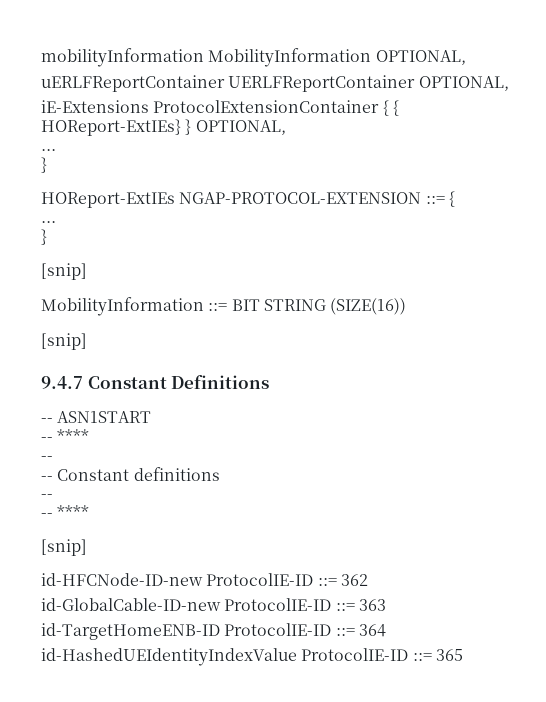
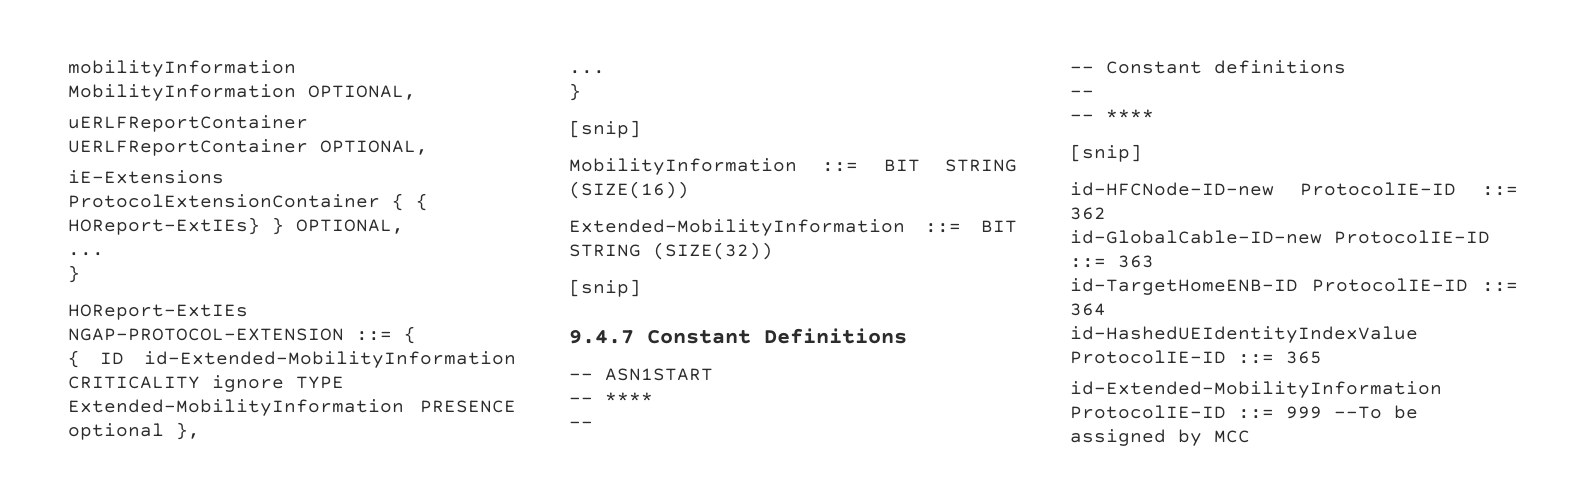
(455, 199) none -> [68,350,516,368] [68,375,344,392] [68,399,516,416] [68,422,200,440] // { ID id-Extended-MobilityInformation CRITICALITY ignore TYPE Extended-MobilityInformation PRESENCE optional },
(407, 306) none -> [569,219,1017,236] [569,242,773,260] // Extended-MobilityInformation ::= BIT STRING (SIZE(32))
(463, 655) none -> [1070,381,1442,398] [1070,405,1418,419] [1070,429,1250,446] // id-Extended-MobilityInformation ProtocolIE-ID ::= 999 --To be assigned by MCC

